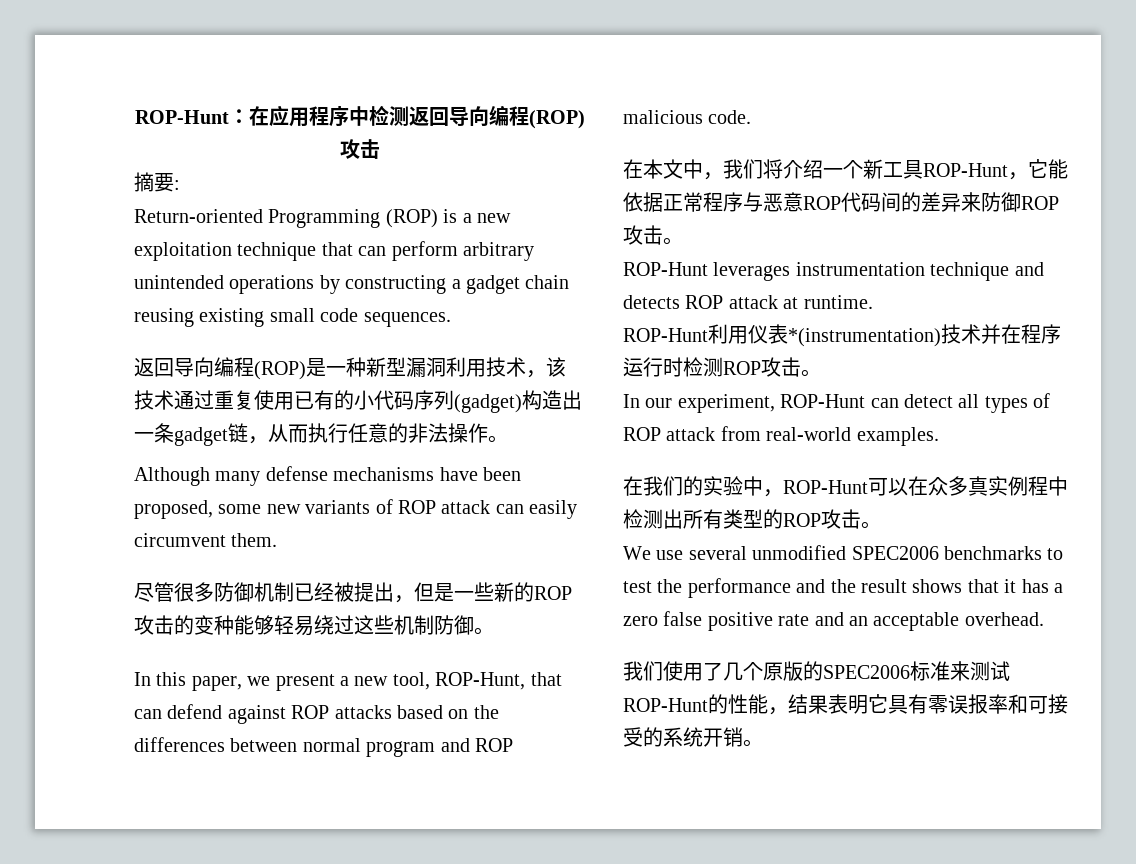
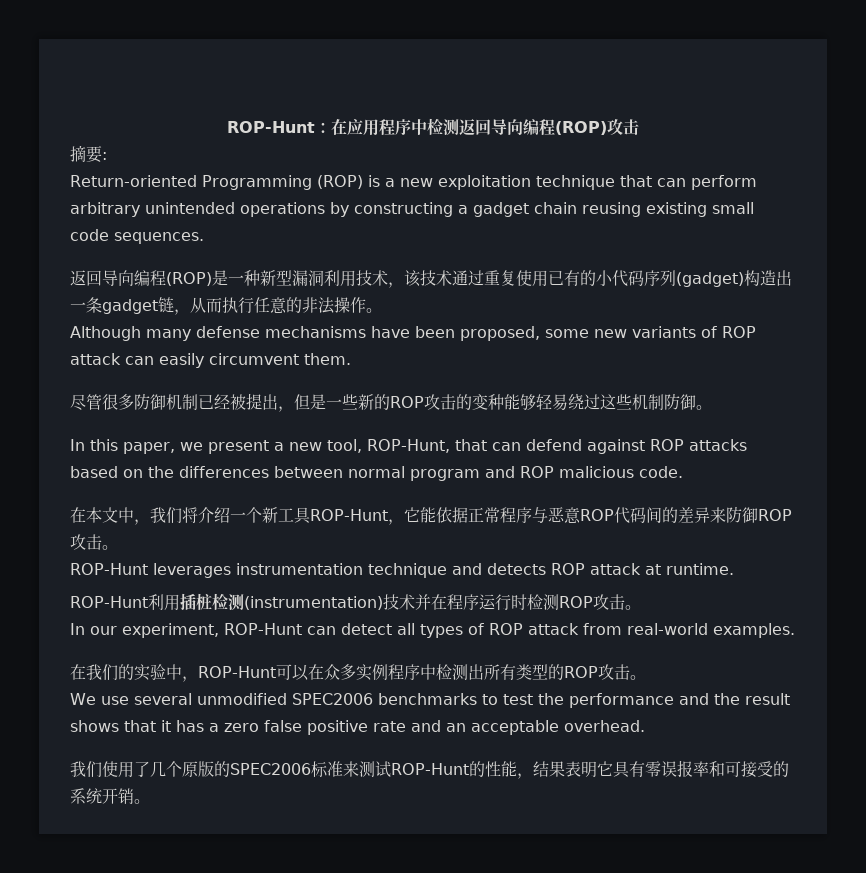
[748,324,941,347] 仪表*(instrumentation) -> [180,593,383,611] 插桩检测(instrumentation)
[968,476,1048,496] 真实例程 -> [356,664,420,681] 实例程序

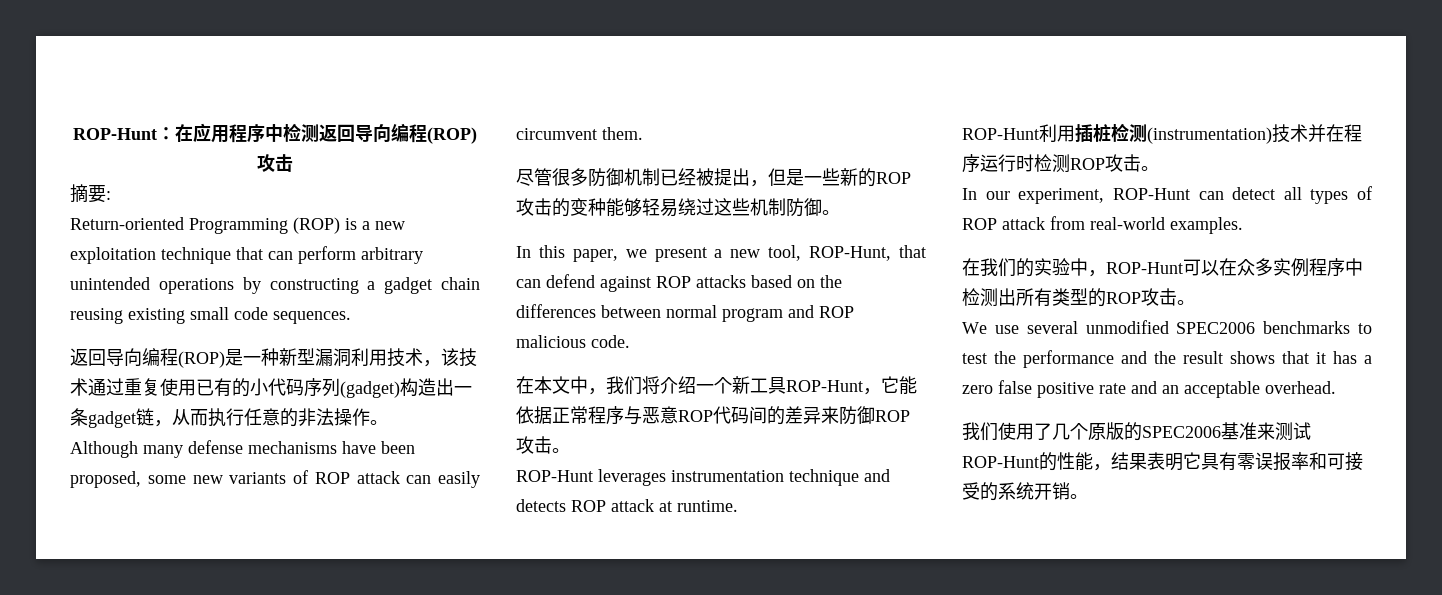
[311,761,328,778] 标 -> [1221,422,1239,440] 基

